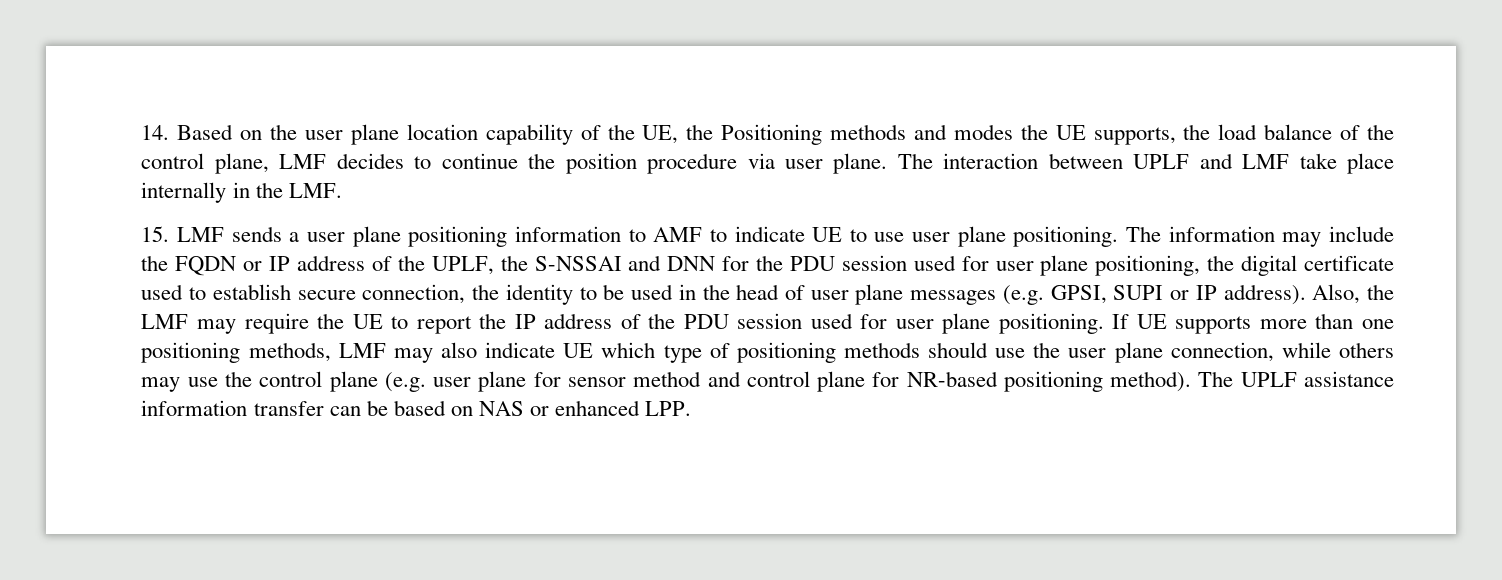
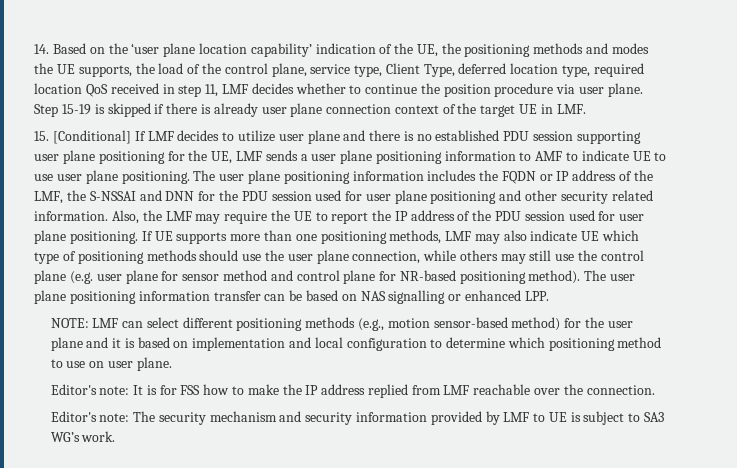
[305,130,344,140] user -> [131,43,160,54] ‘user
[485,124,573,145] capability -> [250,43,376,57] capability’ indication
[721,124,823,145] Positioning -> [464,44,531,57] positioning
[1264,124,1333,140] balance -> (184, 68) none
[279,153,404,169] LMF decides -> [310,63,644,77] [34,83,346,97] service type, Client Type, deferred location type, required location QoS received in step 11, LMF decides whether
[897,153,1395,174] [141,182,342,203] [141,226,170,242] The interaction between UPLF and LMF take place internally in the LMF. // 15. -> [34,103,586,117] [34,130,641,144] [34,150,233,164] Step 15-19 is skipped if there is already user plane connection context of the target UE in LMF. // 15. [Conditional] If LMF decides to utilize user plane and there is no established PDU session supporting user plane positioning for the UE,
[1168,226,1395,247] information may include -> [219,170,477,184] user plane positioning information includes
[431,256,494,275] UPLF, -> [34,191,64,204] LMF,
[1095,255,1394,276] [141,284,1306,305] positioning, the digital certificate used to establish secure connection, the identity to be used in the head of user plane messages (e.g. GPSI, SUPI or IP address). -> [430,190,653,204] [34,211,109,221] positioning and other security related information.
(181, 384) none -> [529,250,552,261] still
[1240,371,1394,387] UPLF assistance -> [609,274,635,281] [34,290,137,304] user plane positioning
(524, 408) none -> [388,290,446,304] signalling
(692, 408) none -> [50,317,633,331] [50,337,662,351] [50,357,172,371] [50,384,655,398] [50,411,665,425] [50,431,116,442] // NOTE: LMF can select different positioning methods (e.g., motion sensor-based method) for the user plane and it is based on implementation and local configuration to determine which positioning method to use on user plane. // Editor's note: It is for FSS how to make the IP address replied from LMF reachable over the connection. // Editor's note: The security mechanism and security information provided by LMF to UE is subject to SA3 WG’s work.

